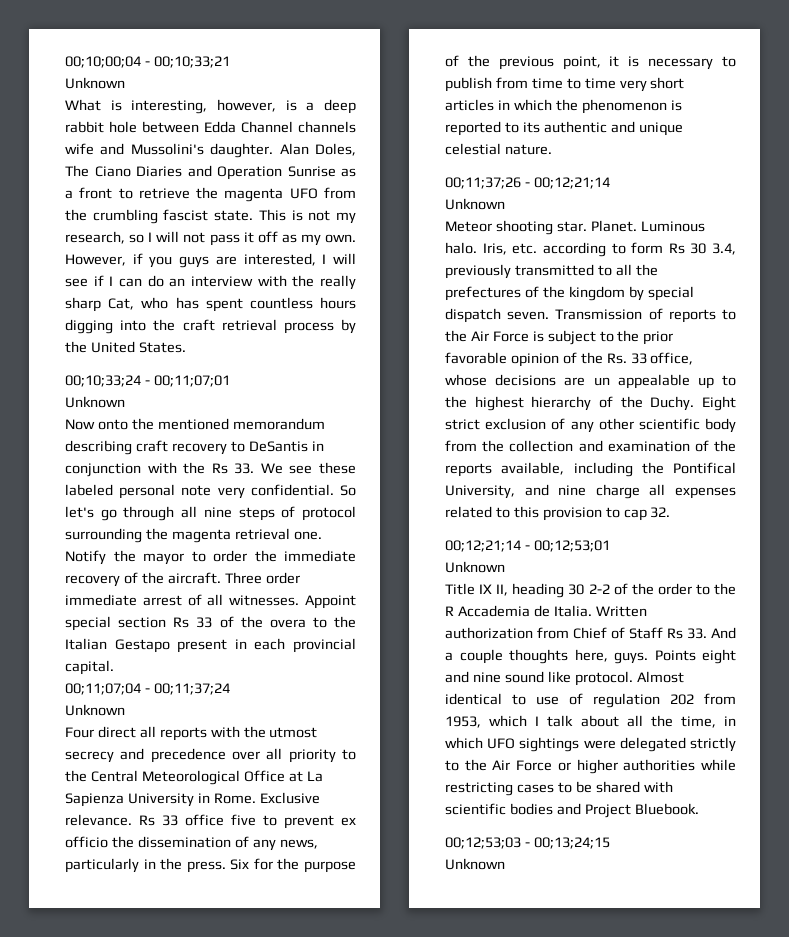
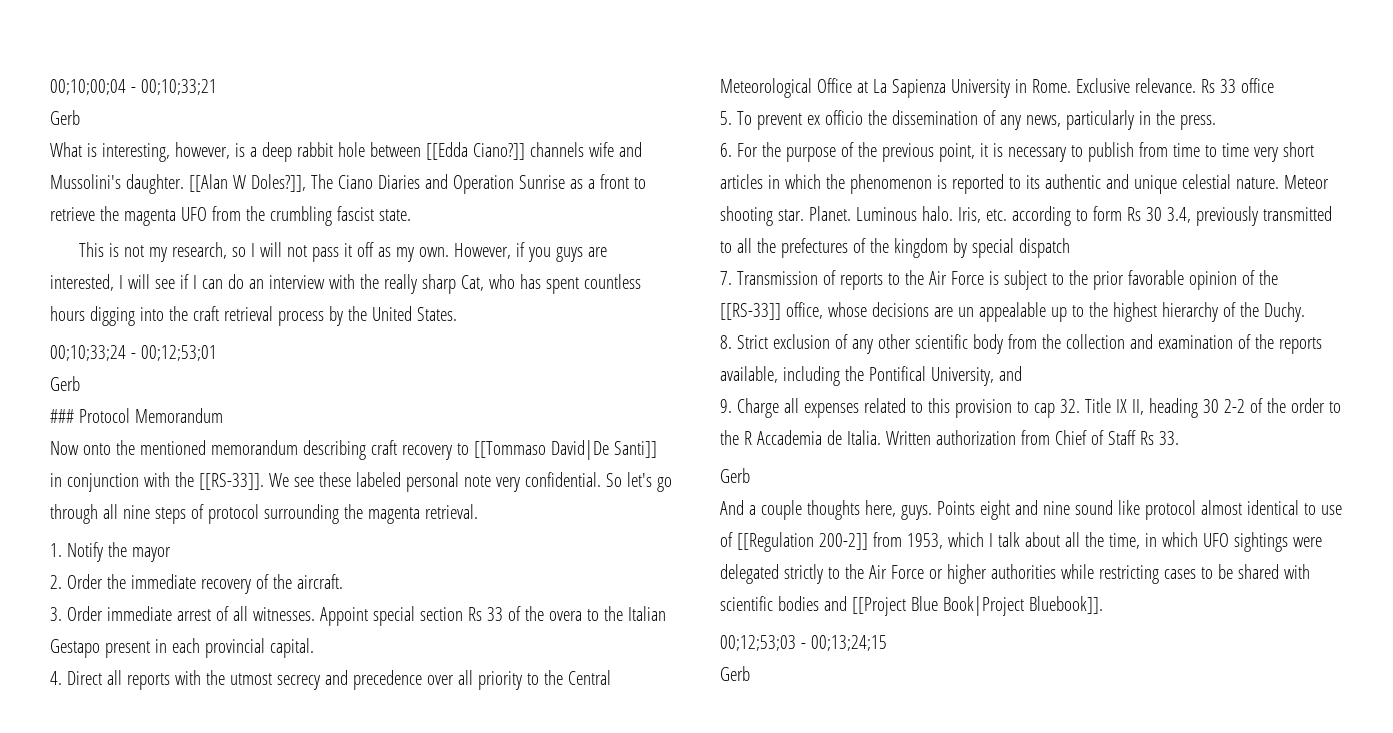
[65,77,125,89] Unknown -> [50,110,80,125] Gerb
[204,121,293,133] Edda Channel -> [425,142,525,160] [[Edda Ciano?]]
[279,143,356,156] Alan Doles, -> [188,174,306,192] [[Alan W Doles?]],
(254, 215) none -> (411, 215) //
[153,375,230,387] [65,396,125,408] 00;11;07;01 // Unknown -> [140,345,217,361] [50,376,80,391] [50,408,223,423] 00;12;53;01 // Gerb // ### Protocol Memorandum
[248,441,308,452] DeSantis -> [473,440,657,460] [[Tommaso David|De Santi]]
[211,463,255,474] Rs 33. -> [198,473,264,490] [[RS-33]].
[234,528,322,540] retrieval one. -> [424,504,478,519] [50,543,62,557] retrieval. // 1.
[191,550,247,562] to order -> [50,574,103,589] // 2. Order
[224,572,300,584] Three order -> [50,606,103,621] // 3. Order
[65,683,230,695] [65,704,125,716] [65,726,136,738] 00;11;07;04 - 00;11;37;24 // Unknown // Four direct -> [50,671,102,685] 4. Direct
[231,814,277,826] five to -> [720,111,752,125] // 5. To
[230,858,273,870] Six for -> [720,143,758,157] // 6. For
[445,177,610,189] [445,198,505,210] // 00;11;37;26 - 00;12;21;14 // Unknown // -> (1279, 183) none
[507,311,550,320] seven. -> [720,271,732,285] // 7.
[606,353,647,364] Rs. 33 -> [720,303,781,320] [[RS-33]]
[702,396,736,411] [445,419,480,430] Eight strict -> [720,335,768,349] // 8. Strict
[558,484,640,499] nine charge -> [720,398,779,418] // 9. Charge
[445,540,610,552] [445,561,505,573] // 00;12;21;14 - 00;12;53;01 // Unknown // -> (1080, 406) none
(707, 633) none -> [720,468,750,483] // Gerb //
[574,671,684,686] protocol. Almost -> [1144,500,1242,520] protocol almost
[593,693,694,708] regulation 202 -> [736,532,868,552] [[Regulation 200-2]]
[584,803,699,818] Project Bluebook. -> [851,596,1103,616] [[Project Blue Book|Project Bluebook]].
[445,858,505,870] Unknown -> [720,666,750,681] Gerb

